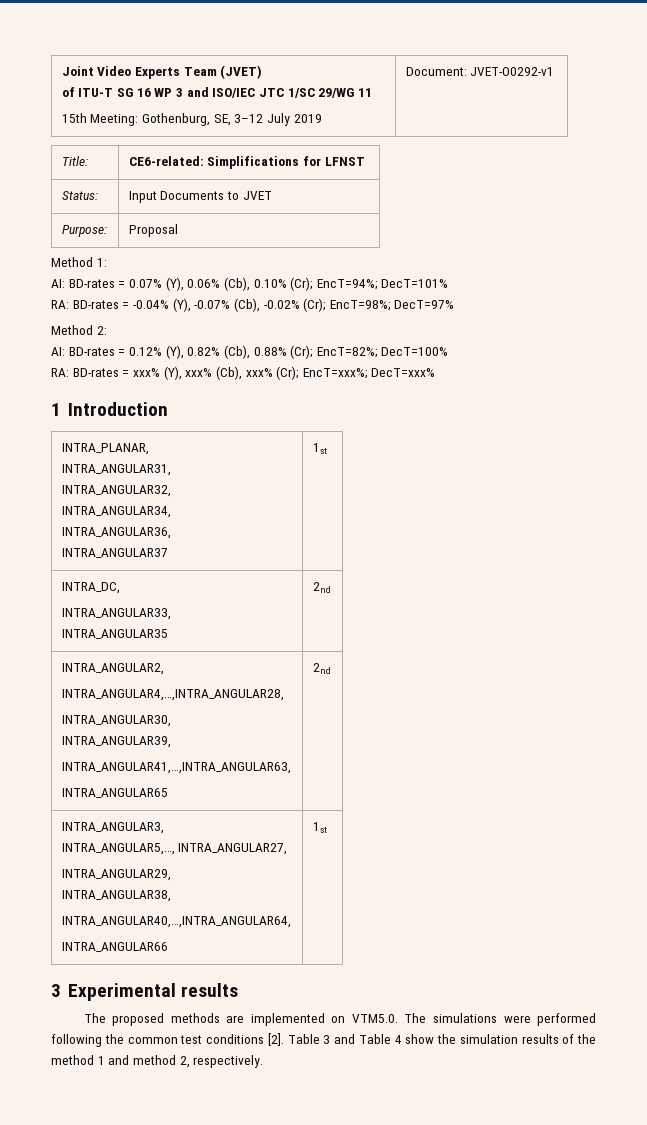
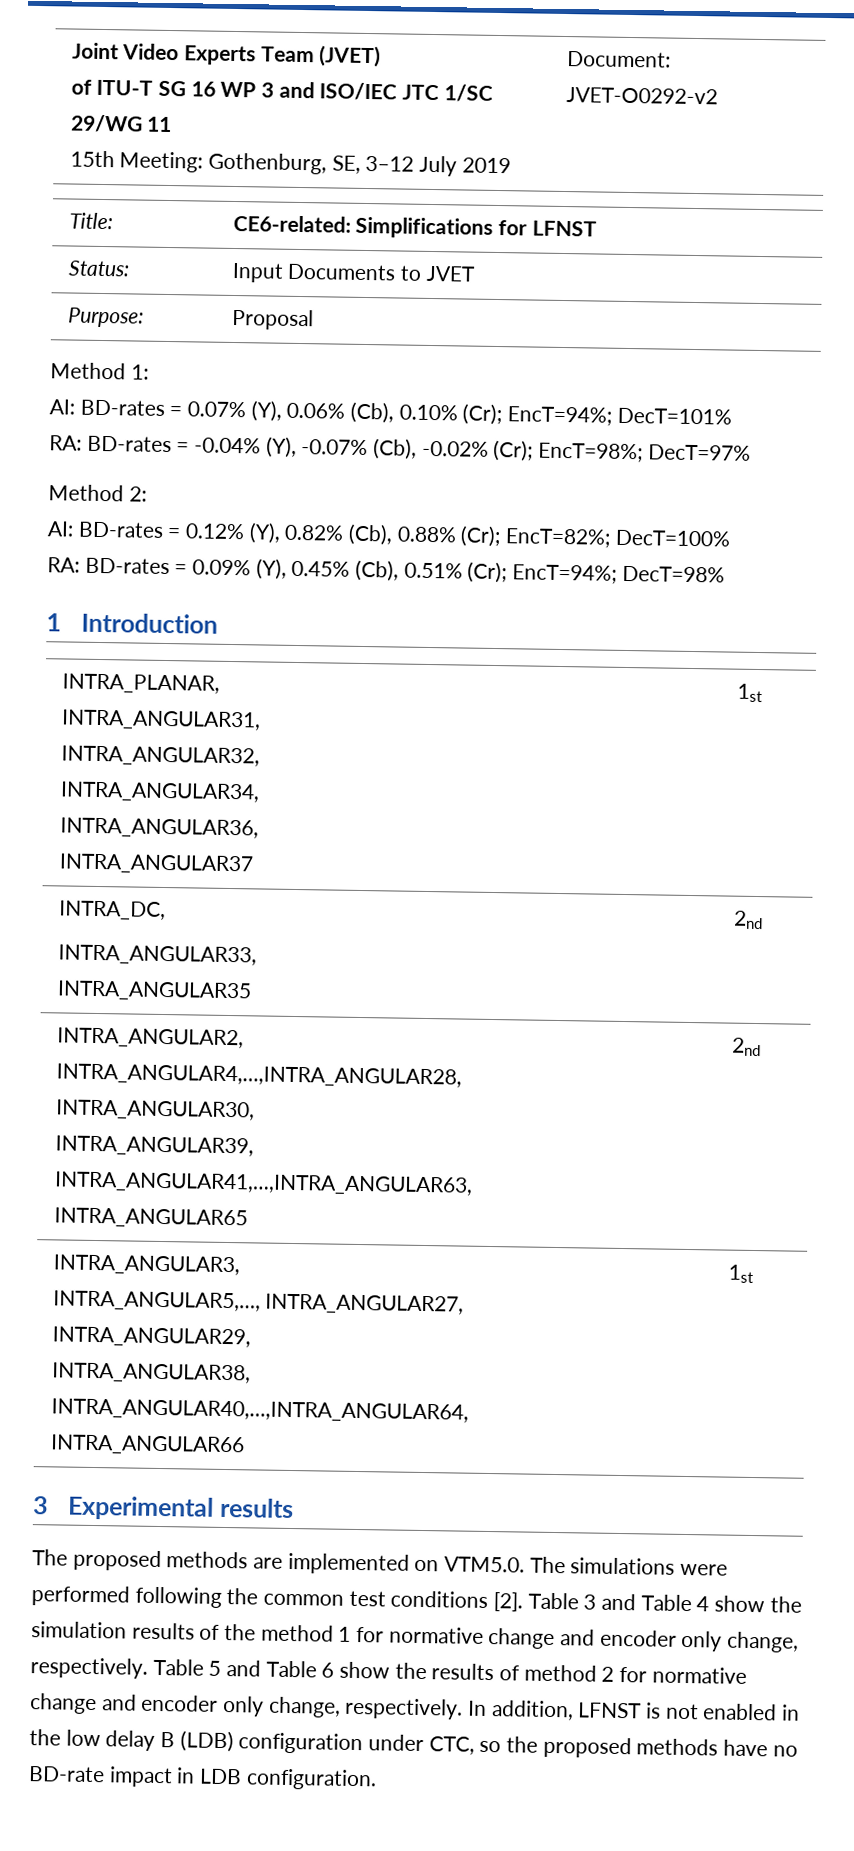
[470,67,555,76] JVET-O0292-v1 -> [565,87,718,105] JVET-O0292-v2
[132,366,436,380] xxx% (Y), xxx% (Cb), xxx% (Cr); EncT=xxx%; DecT=xxx% -> [192,558,725,584] 0.09% (Y), 0.45% (Cb), 0.51% (Cr); EncT=94%; DecT=98%
[108,1055,264,1068] and method 2, respectively. -> [356,1626,800,1653] [30,1657,747,1684] [29,1693,801,1721] [29,1729,798,1759] [28,1766,377,1791] for normative change and encoder only change, respectively. Table 5 and Table 6 show the results of method 2 for normative change and encoder only change, respectively. In addition, LFNST is not enabled in the low delay B (LDB) configuration under CTC, so the proposed methods have no BD-rate impact in LDB configuration.

